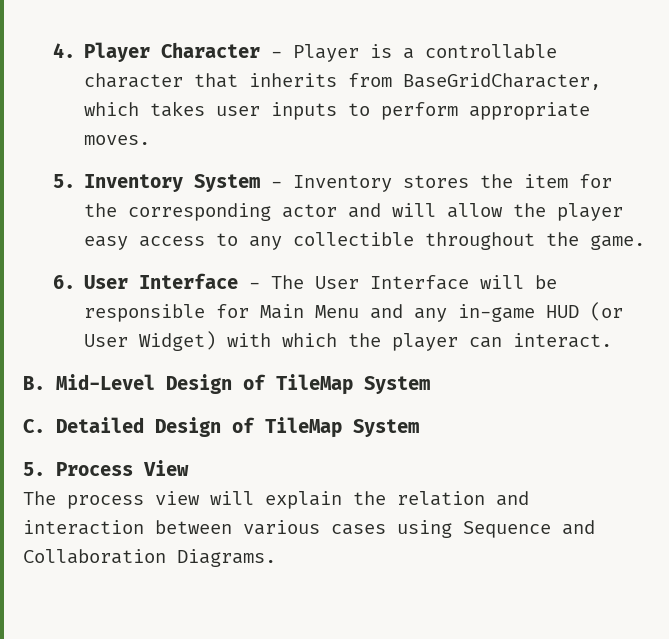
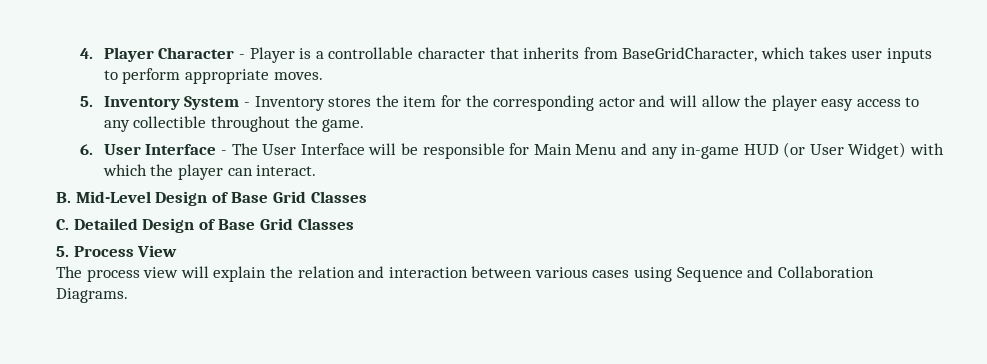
[276,374,430,395] TileMap System -> [231,191,367,203] Base Grid Classes
[265,417,419,438] TileMap System -> [218,218,354,230] Base Grid Classes

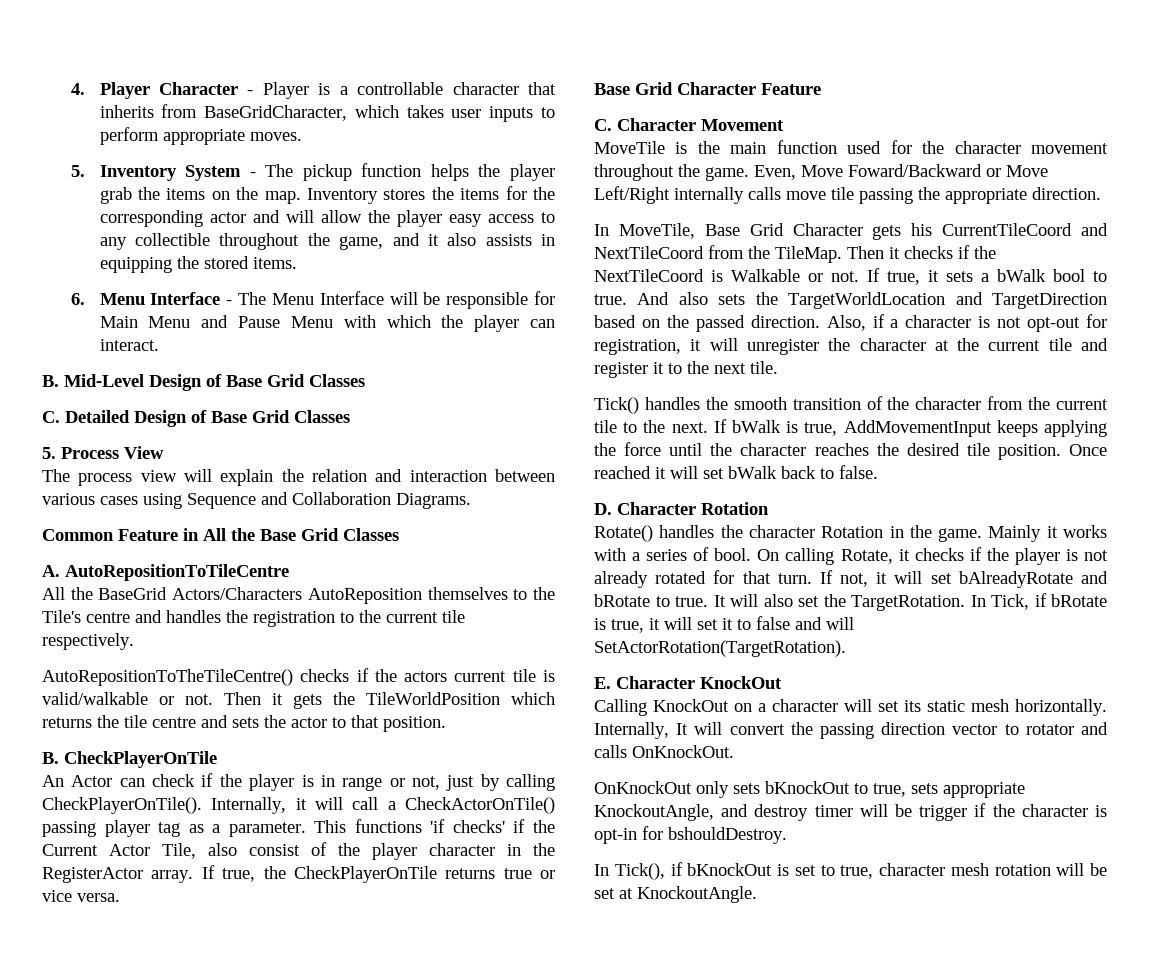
(251, 104) none -> [265,163,555,181] [99,187,301,204] The pickup function helps the player grab the items on the map.
[403,96,437,107] item -> [460,188,500,200] items
[322,119,365,132] game. -> [339,233,555,250] [99,256,297,273] game, and it also assists in equipping the stored items.
[103,144,141,155] User -> [99,293,145,305] Menu
[262,144,297,155] User -> [271,293,314,305] Menu
[651,142,907,159] any in-game HUD (or User Widget) -> [238,316,333,328] Pause Menu
(128, 295) none -> [42,528,399,541] [42,564,289,581] [42,587,555,604] [42,610,465,627] [42,633,134,650] [42,668,555,686] [42,692,555,709] [42,715,446,732] [42,751,217,768] [42,773,555,791] [42,797,555,814] [42,819,555,837] [42,842,555,860] [42,865,555,883] [42,890,120,902] [594,82,821,95] [594,118,784,131] [594,140,1108,154] [594,164,1048,181] [594,186,1101,204] [594,223,1108,240] [594,245,996,263] [594,268,1107,285] [594,292,1107,309] [594,314,1107,332] [594,338,1108,355] [594,361,778,378] [594,396,1108,414] [594,419,1107,437] [594,442,1107,460] [594,465,878,479] [594,502,769,515] [594,525,1107,542] [594,547,1108,565] [594,570,1108,588] [594,593,1107,611] [594,616,854,633] [594,640,846,657] [594,676,782,689] [594,699,1107,716] [594,722,1108,739] [594,745,734,758] [594,781,1025,798] [594,803,1107,821] [594,826,787,844] [594,862,1107,880] [594,886,757,903] // Common Feature in All the Base Grid Classes // A. AutoRepositionToTileCentre // All the BaseGrid Actors/Characters AutoReposition themselves to the Tile's centre and handles the registration to the current tile respectively. // AutoRepositionToTheTileCentre() checks if the actors current tile is valid/walkable or not. Then it gets the TileWorldPosition which returns the tile centre and sets the actor to that position. // B. CheckPlayerOnTile // An Actor can check if the player is in range or not, just by calling CheckPlayerOnTile(). Internally, it will call a CheckActorOnTile() passing player tag as a parameter. This functions 'if checks' if the Current Actor Tile, also consist of the player character in the RegisterActor array. If true, the CheckPlayerOnTile returns true or vice versa. // Base Grid Character Feature // C. Character Movement // MoveTile is the main function used for the character movement throughout the game. Even, Move Foward/Backward or Move Left/Right internally calls move tile passing the appropriate direction. // In MoveTile, Base Grid Character gets his CurrentTileCoord and NextTileCoord from the TileMap. Then it checks if the NextTileCoord is Walkable or not. If true, it sets a bWalk bool to true. And also sets the TargetWorldLocation and TargetDirection based on the passed direction. Also, if a character is not opt-out for registration, it will unregister the character at the current tile and register it to the next tile. // Tick() handles the smooth transition of the character from the current tile to the next. If bWalk is true, AddMovementInput keeps applying the force until the character reaches the desired tile position. Once reached it will set bWalk back to false. // D. Character Rotation // Rotate() handles the character Rotation in the game. Mainly it works with a series of bool. On calling Rotate, it checks if the player is not already rotated for that turn. If not, it will set bAlreadyRotate and bRotate to true. It will also set the TargetRotation. In Tick, if bRotate is true, it will set it to false and will SetActorRotation(TargetRotation). // E. Character KnockOut // Calling KnockOut on a character will set its static mesh horizontally. Internally, It will convert the passing direction vector to rotator and calls OnKnockOut. // OnKnockOut only sets bKnockOut to true, sets appropriate KnockoutAngle, and destroy timer will be trigger if the character is opt-in for bshouldDestroy. // In Tick(), if bKnockOut is set to true, character mesh rotation will be set at KnockoutAngle.

